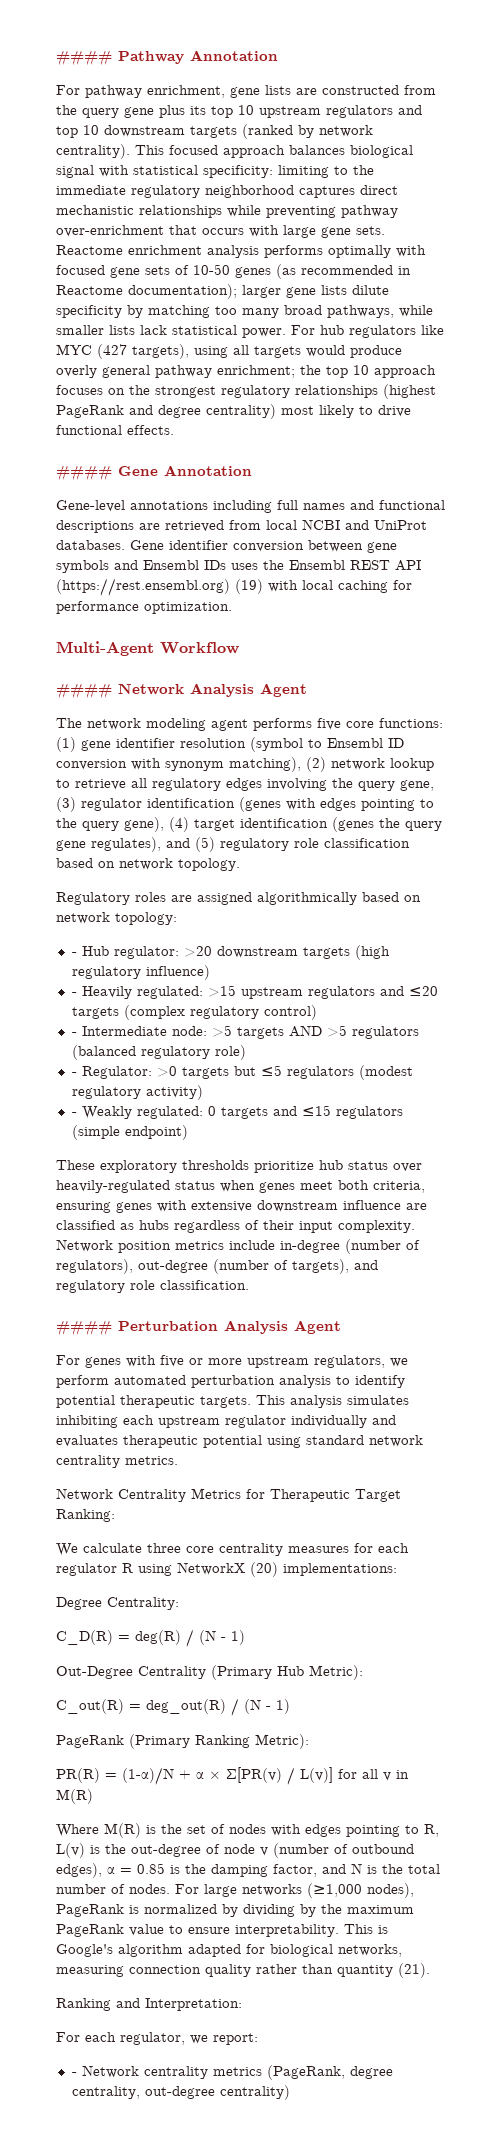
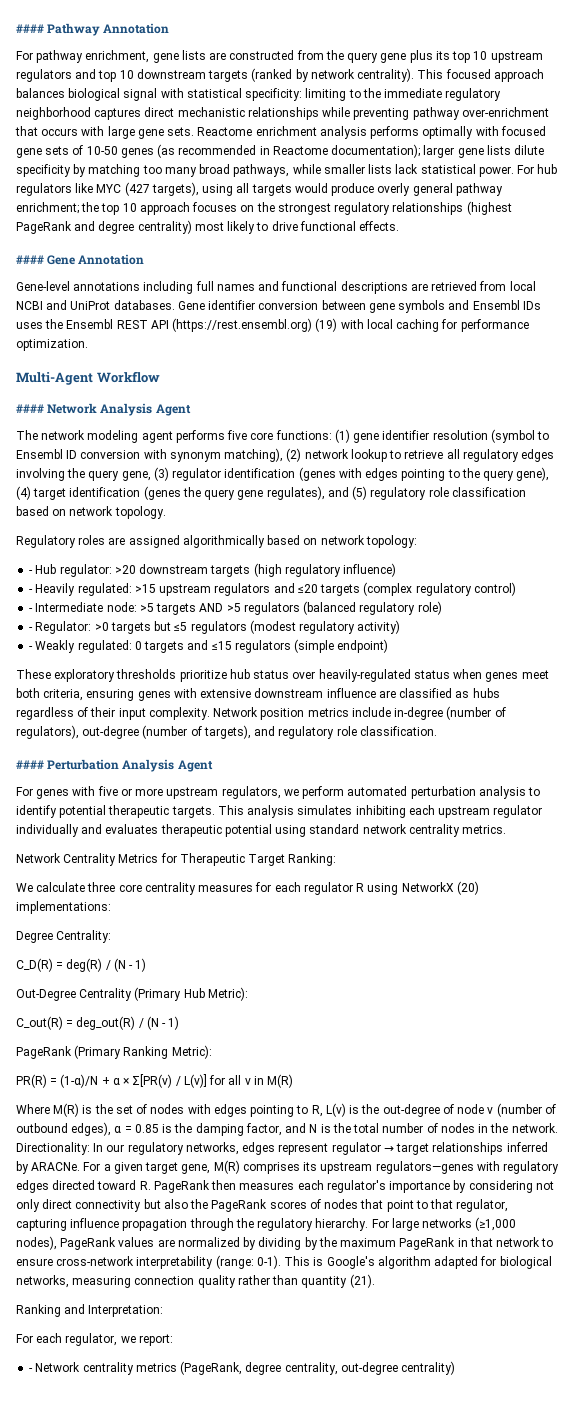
[129,1884,170,1894] nodes. -> [440,1123,558,1133] [16,1142,548,1155] [16,1160,560,1174] [16,1180,554,1193] [16,1199,509,1212] [16,1218,369,1231] nodes in the network. Directionality: In our regulatory networks, edges represent regulator → target relationships inferred by ARACNe. For a given target gene, M(R) comprises its upstream regulators—genes with regulatory edges directed toward R. PageRank then measures each regulator's importance by considering not only direct connectivity but also the PageRank scores of nodes that point to that regulator, capturing influence propagation through the regulatory hierarchy.
[129,1905,139,1914] is -> [118,1237,175,1247] values are
[129,1924,339,1937] value to ensure interpretability. -> [457,1237,554,1247] [16,1255,281,1269] in that network to ensure cross-network interpretability (range: 0-1).

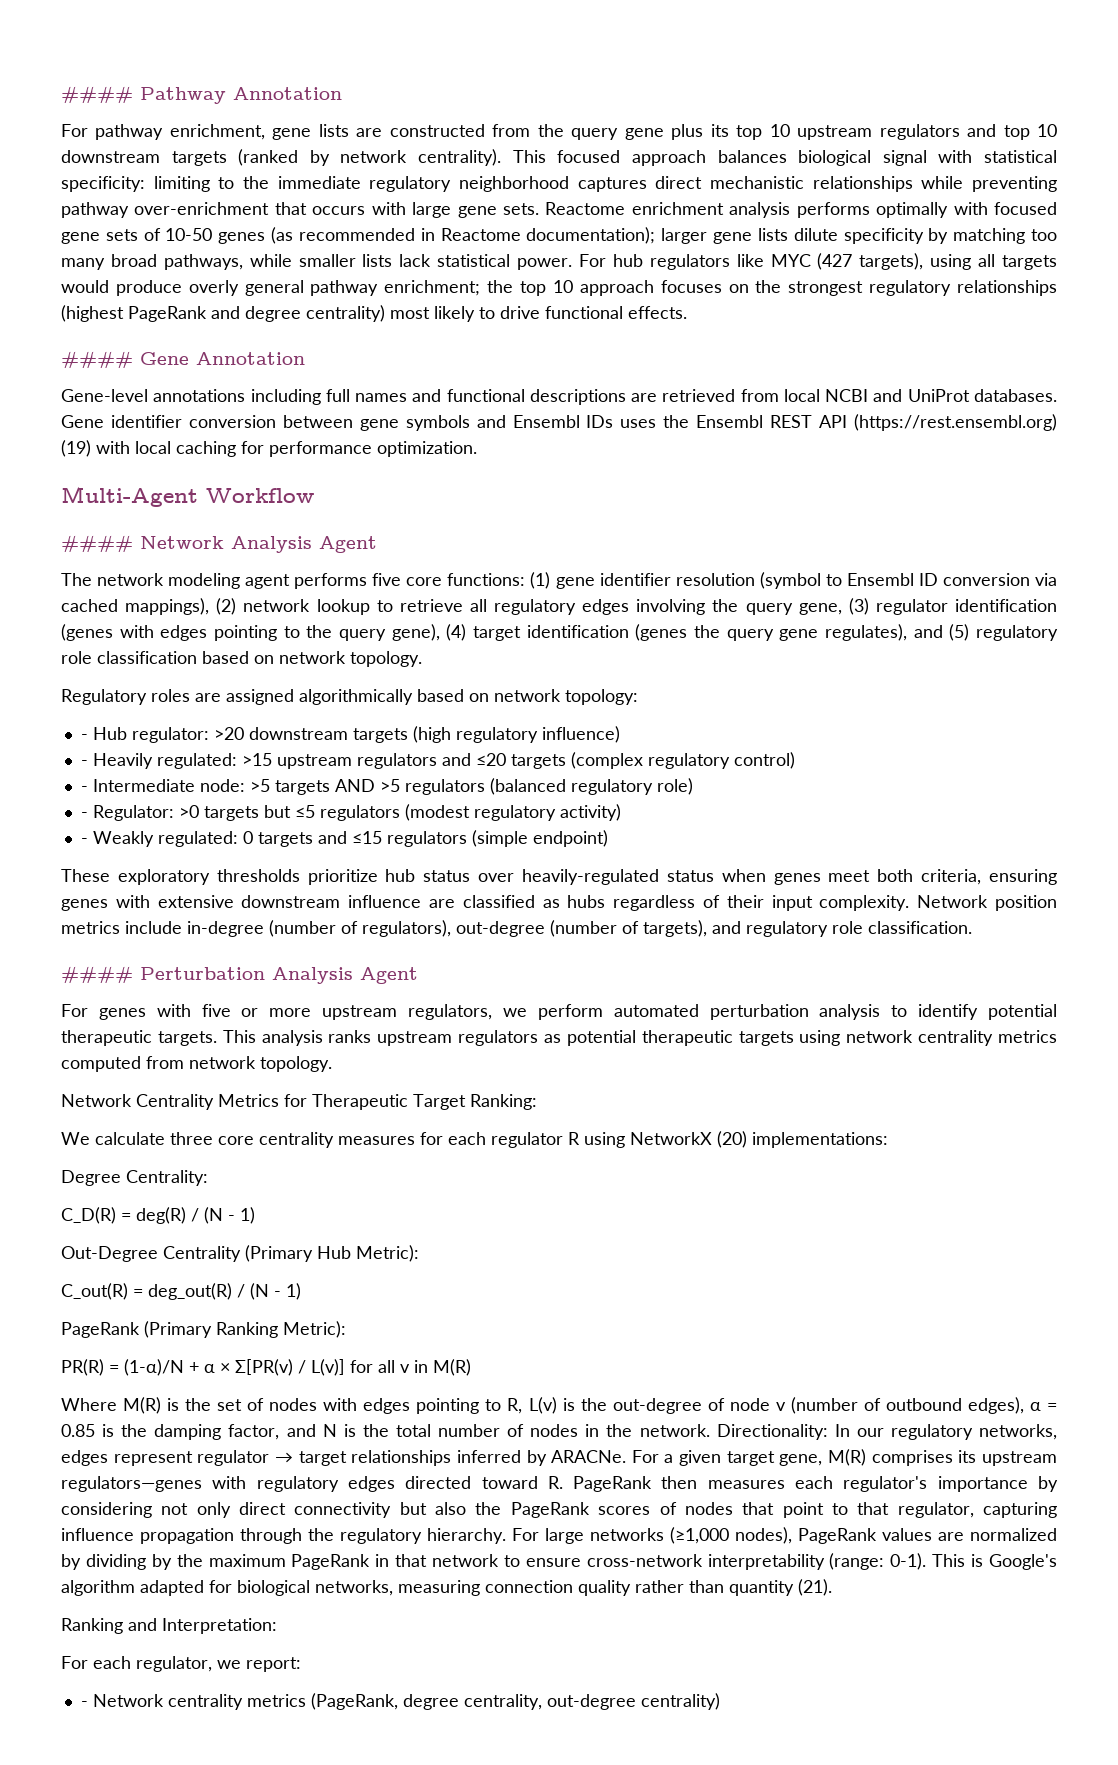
[143,448,284,462] with synonym matching), -> [1034,573,1057,586] [61,598,210,615] via cached mappings),
[297,805,543,818] [16,824,507,837] simulates inhibiting each upstream regulator individually and evaluates therapeutic potential using standard network centrality metrics. -> [328,1030,1057,1046] [61,1056,332,1072] ranks upstream regulators as potential therapeutic targets using network centrality metrics computed from network topology.

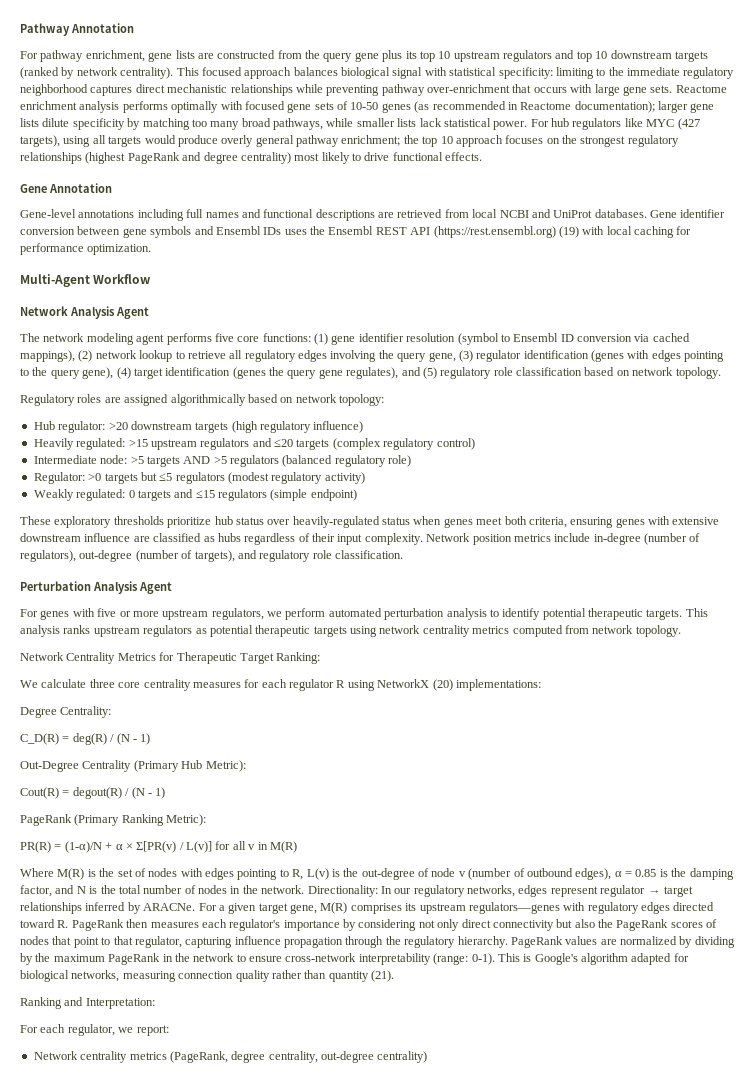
[61,86,133,103] #### -> (20, 29) none
[61,351,133,368] #### -> (483, 156) none
[61,535,133,552] #### -> (151, 279) none
[80,734,88,740] - -> (384, 400) none
[80,760,88,766] - -> (364, 427) none
[80,786,88,792] - -> (475, 444) none
[80,812,88,818] - -> (412, 461) none
[80,838,88,844] - -> (365, 478) none
[61,966,133,983] #### -> (403, 554) none
[61,1283,232,1300] C_out(R) = deg_out(R) -> [20,787,122,799] Cout(R) = degout(R)
[512,1527,792,1544] For large networks (≥1,000 nodes), -> (508, 942) none
[395,1554,428,1567] that -> [174,953,190,962] the
[80,1701,88,1707] - -> (169, 1030) none

